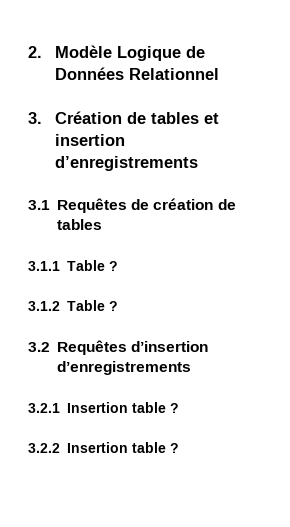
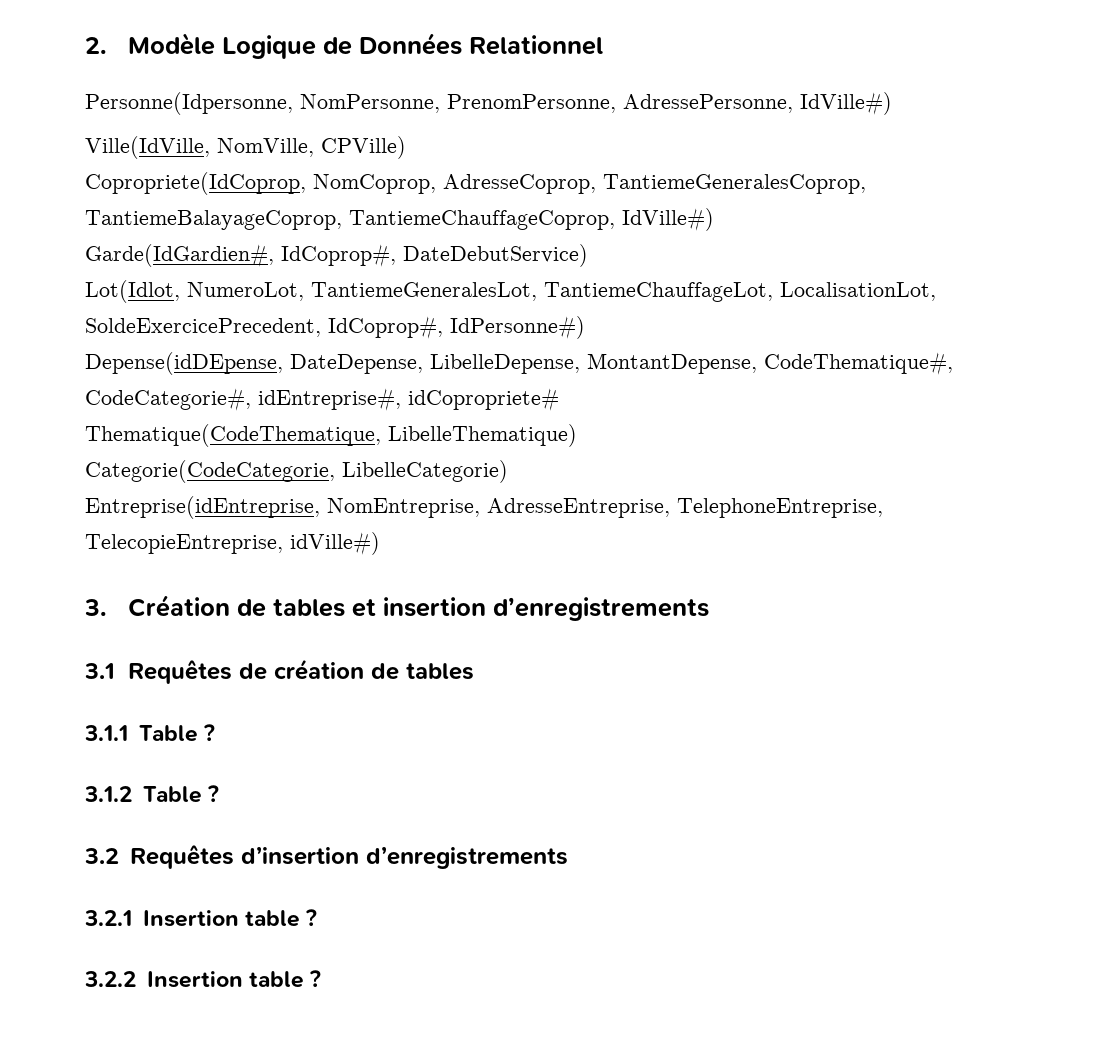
(219, 74) none -> [85,92,892,115] [85,136,406,159] [85,172,866,195] [85,208,714,231] [85,244,588,267] [85,280,936,303] [85,316,585,339] [85,352,953,375] [85,388,559,411] [85,424,577,447] [85,460,508,483] [85,496,883,519] [85,532,380,555] // Personne(Idpersonne, NomPersonne, PrenomPersonne, AdressePersonne, IdVille#) // Ville(IdVille, NomVille, CPVille) // Copropriete(IdCoprop, NomCoprop, AdresseCoprop, TantiemeGeneralesCoprop, TantiemeBalayageCoprop, TantiemeChauffageCoprop, IdVille#) // Garde(IdGardien#, IdCoprop#, DateDebutService) // Lot(Idlot, NumeroLot, TantiemeGeneralesLot, TantiemeChauffageLot, LocalisationLot, SoldeExercicePrecedent, IdCoprop#, IdPersonne#) // Depense(idDEpense, DateDepense, LibelleDepense, MontantDepense, CodeThematique#, CodeCategorie#, idEntreprise#, idCopropriete# // Thematique(CodeThematique, LibelleThematique) // Categorie(CodeCategorie, LibelleCategorie) // Entreprise(idEntreprise, NomEntreprise, AdresseEntreprise, TelephoneEntreprise, TelecopieEntreprise, idVille#)

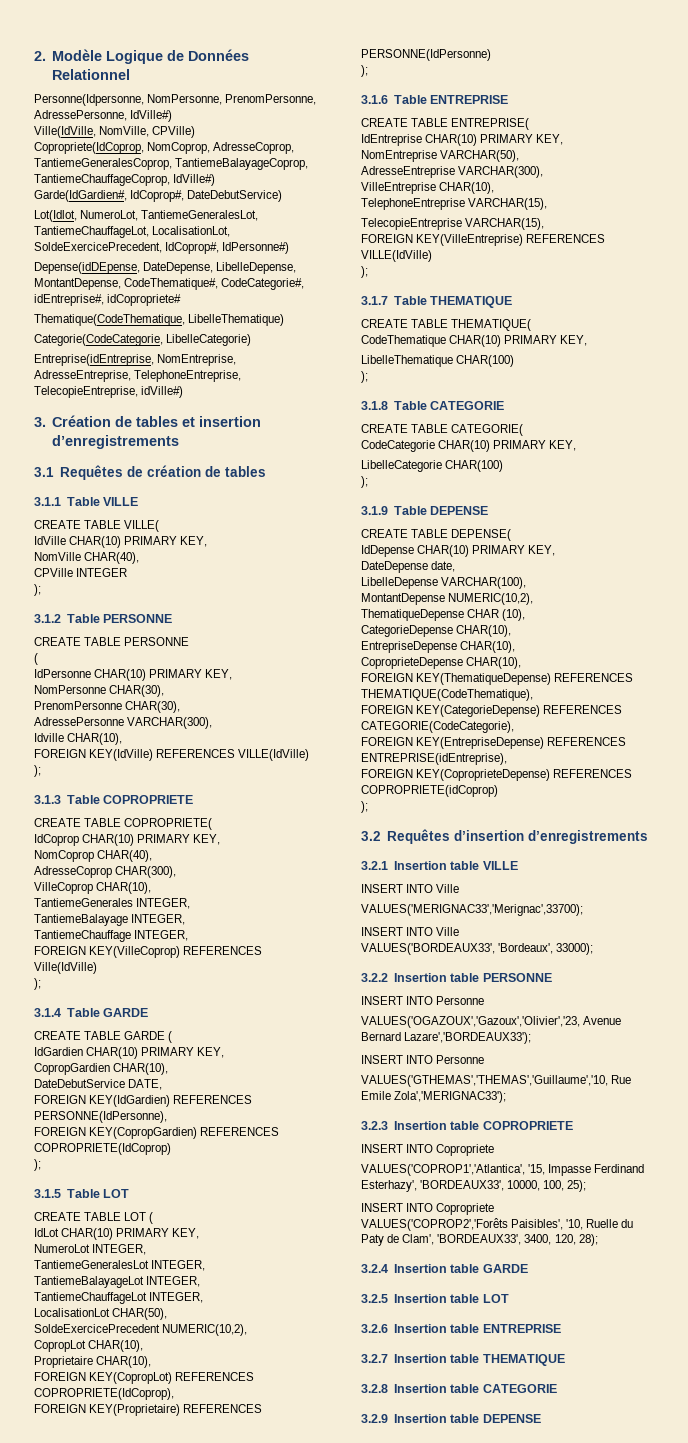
[202,724,215,741] [84,785,219,803] ? // 3.1.2 Table ? -> [103,497,139,506] [34,520,160,532] [34,536,208,548] [34,552,140,564] [34,568,128,577] [34,584,41,596] [34,614,173,623] [34,637,190,646] [34,653,38,665] [34,669,233,681] [34,685,165,697] [34,701,181,713] [34,717,213,729] [34,733,123,745] [34,749,310,761] [34,765,41,777] [34,795,194,804] [34,818,213,830] [34,834,221,846] [34,850,153,862] [34,866,177,878] [34,882,152,894] [34,898,191,909] [34,914,186,926] [34,930,189,942] [34,946,263,958] [34,962,97,974] [34,978,41,990] [34,1008,149,1017] [34,1031,173,1043] [34,1047,225,1059] [34,1063,169,1075] [34,1079,163,1090] [34,1095,253,1107] [34,1111,167,1123] [34,1127,280,1139] [34,1143,171,1155] [34,1159,41,1171] [34,1189,130,1198] [34,1212,154,1224] [34,1228,200,1240] [34,1244,147,1255] [34,1260,206,1271] [34,1276,201,1288] [34,1292,204,1304] [34,1308,168,1320] [34,1324,248,1336] [34,1340,144,1352] [34,1356,152,1368] [34,1372,255,1384] [34,1388,174,1400] [34,1404,263,1416] [361,49,491,61] [361,65,368,77] [361,95,509,104] [361,118,530,130] [361,134,564,146] [361,150,520,162] [361,166,544,178] [361,182,495,194] [361,198,548,210] [361,218,545,230] [361,234,606,246] [361,250,432,262] [361,266,368,278] [361,296,513,308] [361,319,532,331] [361,335,588,347] [361,355,515,367] [361,371,368,383] [361,401,505,410] [361,424,524,436] [361,440,577,452] [361,460,504,472] [361,476,368,488] [361,506,489,515] [361,529,512,541] [361,545,556,557] [361,561,456,573] [361,577,527,589] [361,593,534,605] [361,609,526,621] [361,625,512,637] [361,641,516,653] [361,657,522,669] [361,673,634,685] [361,689,533,701] [361,705,623,717] [361,721,514,733] [361,737,627,749] [361,753,507,765] [361,769,633,781] [361,785,498,797] [361,801,368,813] VILLE // CREATE TABLE VILLE( // IdVille CHAR(10) PRIMARY KEY, // NomVille CHAR(40), // CPVille INTEGER // ); // 3.1.2 Table PERSONNE // CREATE TABLE PERSONNE // ( // IdPersonne CHAR(10) PRIMARY KEY, // NomPersonne CHAR(30), // PrenomPersonne CHAR(30), // AdressePersonne VARCHAR(300), // Idville CHAR(10), // FOREIGN KEY(IdVille) REFERENCES VILLE(IdVille) // ); // 3.1.3 Table COPROPRIETE // CREATE TABLE COPROPRIETE( // IdCoprop CHAR(10) PRIMARY KEY, // NomCoprop CHAR(40), // AdresseCoprop CHAR(300), // VilleCoprop CHAR(10), // TantiemeGenerales INTEGER, // TantiemeBalayage INTEGER, // TantiemeChauffage INTEGER, // FOREIGN KEY(VilleCoprop) REFERENCES Ville(IdVille) // ); // 3.1.4 Table GARDE // CREATE TABLE GARDE ( // IdGardien CHAR(10) PRIMARY KEY, // CopropGardien CHAR(10), // DateDebutService DATE, // FOREIGN KEY(IdGardien) REFERENCES PERSONNE(IdPersonne), // FOREIGN KEY(CopropGardien) REFERENCES COPROPRIETE(IdCoprop) // ); // 3.1.5 Table LOT // CREATE TABLE LOT ( // IdLot CHAR(10) PRIMARY KEY, // NumeroLot INTEGER, // TantiemeGeneralesLot INTEGER, // TantiemeBalayageLot INTEGER, // TantiemeChauffageLot INTEGER, // LocalisationLot CHAR(50), // SoldeExercicePrecedent NUMERIC(10,2), // CopropLot CHAR(10), // Proprietaire CHAR(10), // FOREIGN KEY(CopropLot) REFERENCES COPROPRIETE(IdCoprop), // FOREIGN KEY(Proprietaire) REFERENCES PERSONNE(IdPersonne) // ); // 3.1.6 Table ENTREPRISE // CREATE TABLE ENTREPRISE( // IdEntreprise CHAR(10) PRIMARY KEY, // NomEntreprise VARCHAR(50), // AdresseEntreprise VARCHAR(300), // VilleEntreprise CHAR(10), // TelephoneEntreprise VARCHAR(15), // TelecopieEntreprise VARCHAR(15), // FOREIGN KEY(VilleEntreprise) REFERENCES VILLE(IdVille) // ); // 3.1.7 Table THEMATIQUE // CREATE TABLE THEMATIQUE( // CodeThematique CHAR(10) PRIMARY KEY, // LibelleThematique CHAR(100) // ); // 3.1.8 Table CATEGORIE // CREATE TABLE CATEGORIE( // CodeCategorie CHAR(10) PRIMARY KEY, // LibelleCategorie CHAR(100) // ); // 3.1.9 Table DEPENSE // CREATE TABLE DEPENSE( // IdDepense CHAR(10) PRIMARY KEY, // DateDepense date, // LibelleDepense VARCHAR(100), // MontantDepense NUMERIC(10,2), // ThematiqueDepense CHAR (10), // CategorieDepense CHAR(10), // EntrepriseDepense CHAR(10), // CoproprieteDepense CHAR(10), // FOREIGN KEY(ThematiqueDepense) REFERENCES THEMATIQUE(CodeThematique), // FOREIGN KEY(CategorieDepense) REFERENCES CATEGORIE(CodeCategorie), // FOREIGN KEY(EntrepriseDepense) REFERENCES ENTREPRISE(idEntreprise), // FOREIGN KEY(CoproprieteDepense) REFERENCES COPROPRIETE(idCoprop) // );
[305,909,318,926] [84,970,322,988] ? // 3.2.2 Insertion table ? -> [482,861,518,870] [361,884,460,893] [361,904,583,916] [361,927,460,936] [361,943,594,955] [361,973,552,982] [361,996,485,1005] [361,1016,622,1028] [361,1032,532,1044] [361,1055,485,1064] [361,1075,632,1087] [361,1091,507,1103] [361,1121,573,1130] [361,1144,495,1156] [361,1164,645,1176] [361,1180,587,1192] [361,1203,495,1215] [361,1218,634,1231] [361,1234,598,1246] [361,1264,528,1273] [361,1294,509,1303] [361,1324,561,1333] [361,1354,565,1366] [361,1384,557,1393] [361,1414,541,1423] VILLE // INSERT INTO Ville // VALUES('MERIGNAC33','Merignac',33700); // INSERT INTO Ville // VALUES('BORDEAUX33', 'Bordeaux', 33000); // 3.2.2 Insertion table PERSONNE // INSERT INTO Personne // VALUES('OGAZOUX','Gazoux','Olivier','23, Avenue Bernard Lazare','BORDEAUX33'); // INSERT INTO Personne // VALUES('GTHEMAS','THEMAS','Guillaume','10, Rue Emile Zola','MERIGNAC33'); // 3.2.3 Insertion table COPROPRIETE // INSERT INTO Copropriete // VALUES('COPROP1','Atlantica', '15, Impasse Ferdinand Esterhazy', 'BORDEAUX33', 10000, 100, 25); // INSERT INTO Copropriete // VALUES('COPROP2','Forêts Paisibles', '10, Ruelle du Paty de Clam', 'BORDEAUX33', 3400, 120, 28); // 3.2.4 Insertion table GARDE // 3.2.5 Insertion table LOT // 3.2.6 Insertion table ENTREPRISE // 3.2.7 Insertion table THEMATIQUE // 3.2.8 Insertion table CATEGORIE // 3.2.9 Insertion table DEPENSE

